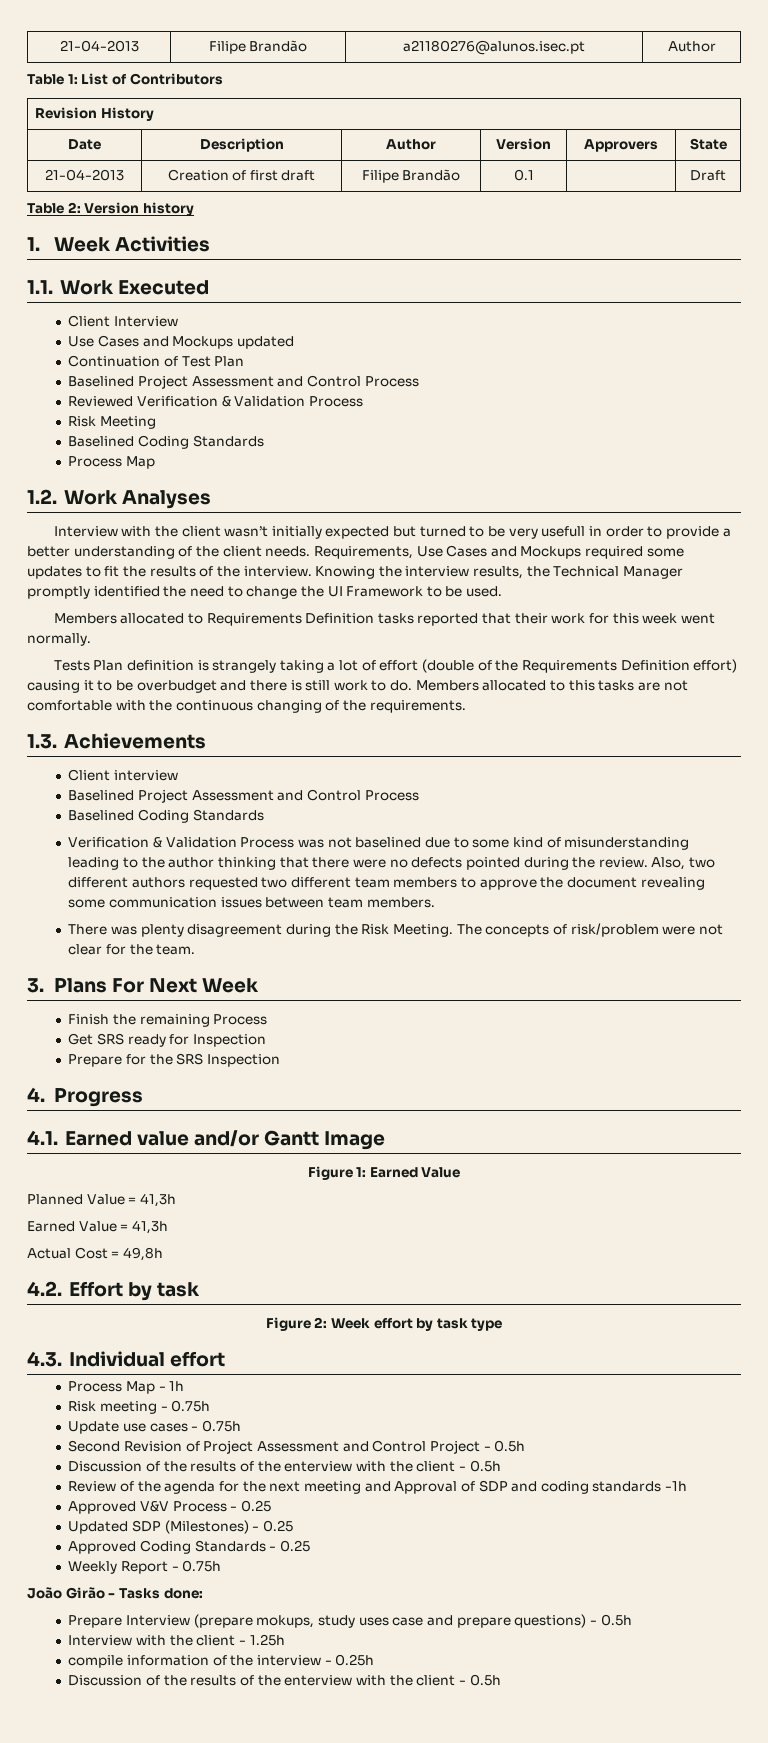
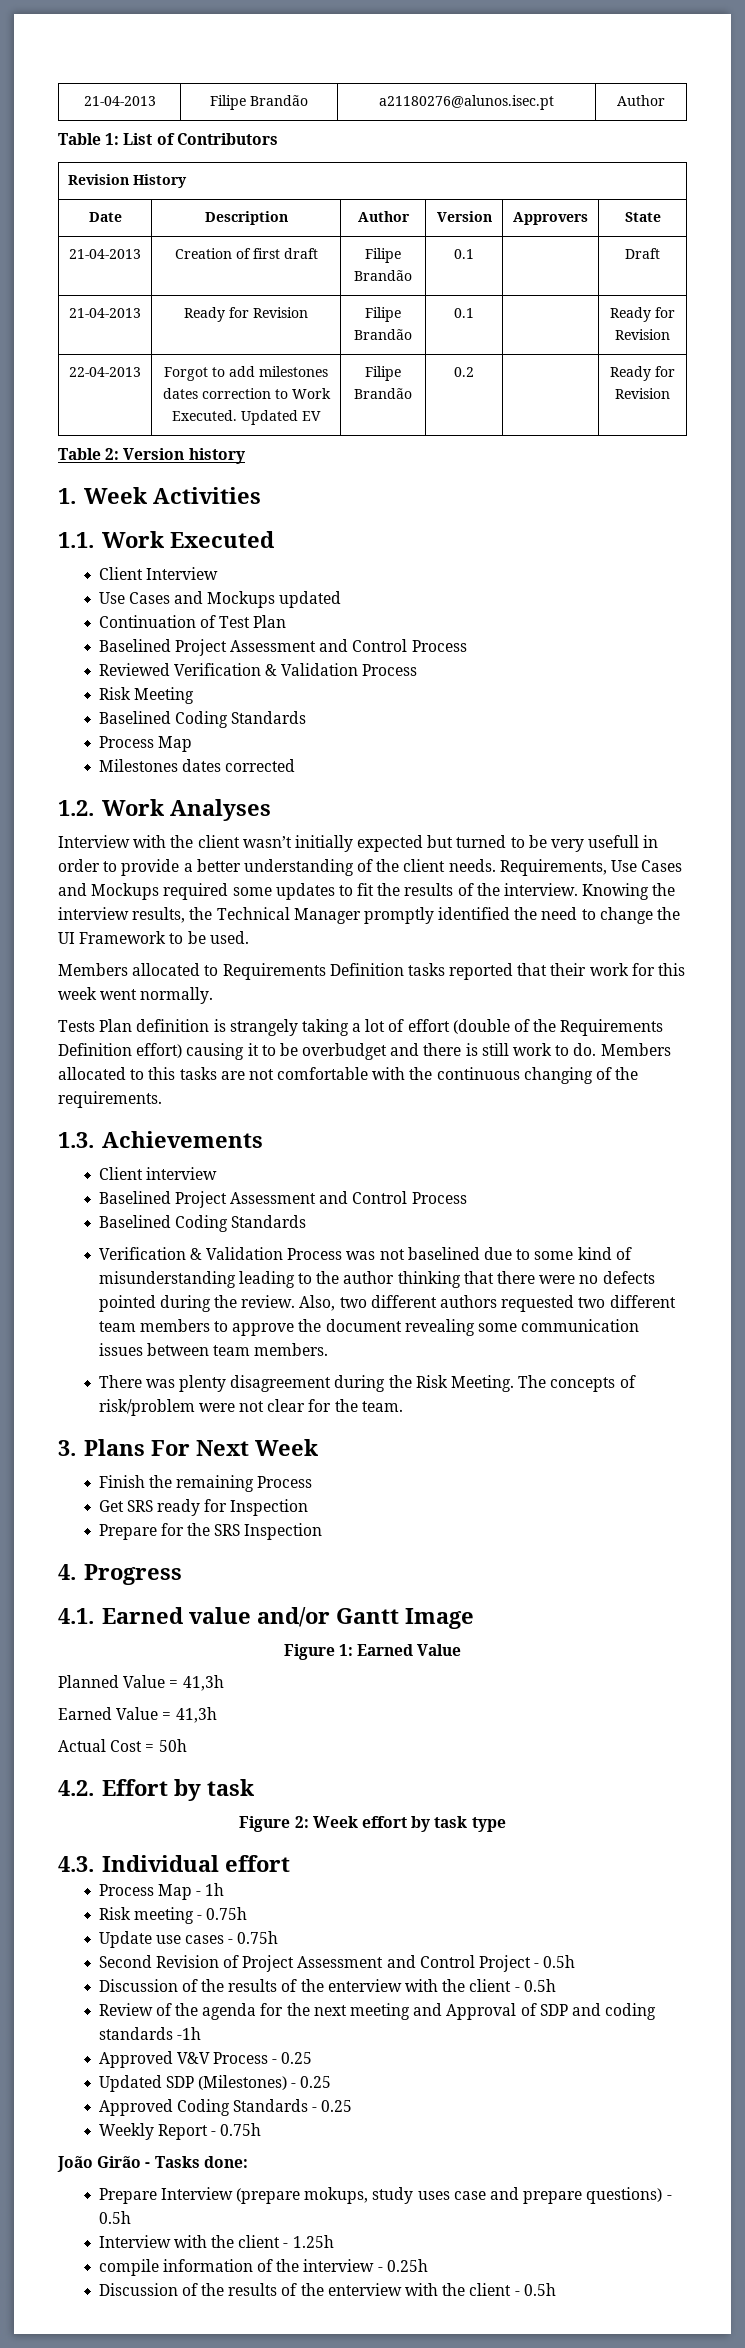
(726, 175) none -> [69,308,141,318] [184,307,308,322] [365,307,401,322] [354,329,412,340] [454,308,474,318] [610,307,675,322] [615,329,670,340] [69,367,141,377] [164,366,328,381] [162,388,331,399] [172,410,321,425] [365,366,401,381] [354,388,412,399] [454,367,474,377] [610,366,675,381] [615,388,670,399] // 21-04-2013 | Ready for Revision | Filipe Brandão | 0.1 | | Ready for Revision // 22-04-2013 | Forgot to add milestones dates correction to Work Executed. Updated EV | Filipe Brandão | 0.2 | | Ready for Revision
(156, 462) none -> [98,759,296,772] // Milestones dates corrected
[122,1247,163,1261] 49,8h -> [158,1739,187,1752] 50h

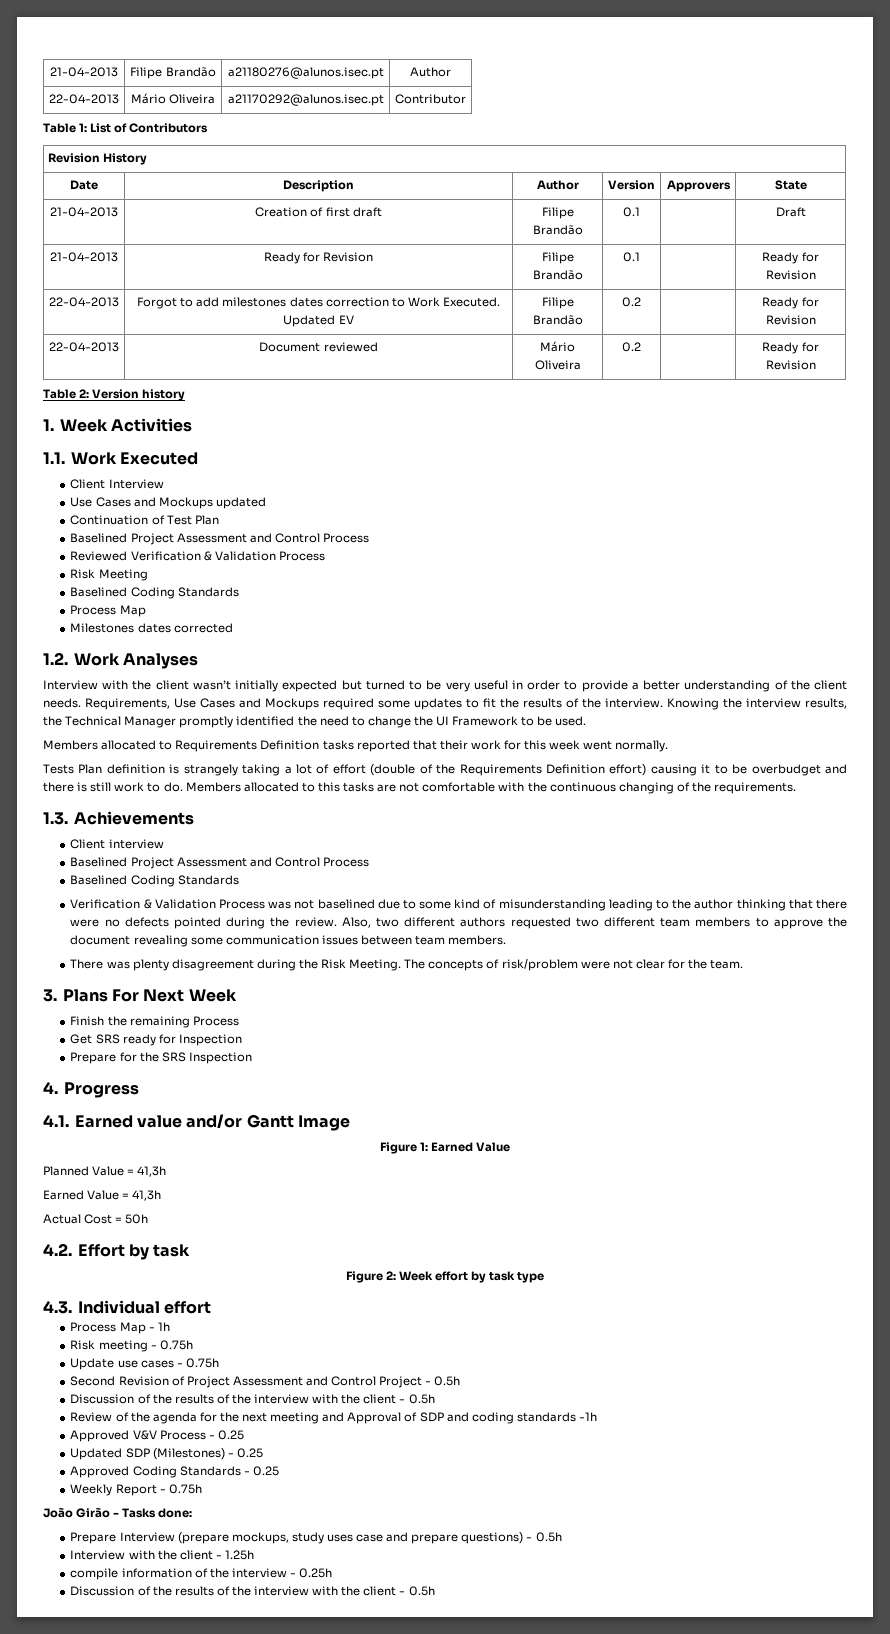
(665, 100) none -> [49,94,119,104] [130,93,216,104] [227,94,384,106] [395,94,466,104] // 22-04-2013 | Mário Oliveira | a21170292@alunos.isec.pt | Contributor
(670, 393) none -> [49,342,119,352] [259,342,378,352] [540,341,575,352] [534,360,581,370] [622,342,641,352] [762,342,819,354] [765,360,816,370] // 22-04-2013 | Document reviewed | Mário Oliveira | 0.2 | | Ready for Revision
[588,835,640,848] usefull -> [473,680,508,690] useful
[327,1979,402,1992] enterview -> [254,1394,310,1404] interview
[304,2187,369,2204] mokups, -> [231,1532,289,1544] mockups,
[327,2283,402,2296] enterview -> [254,1586,310,1596] interview

